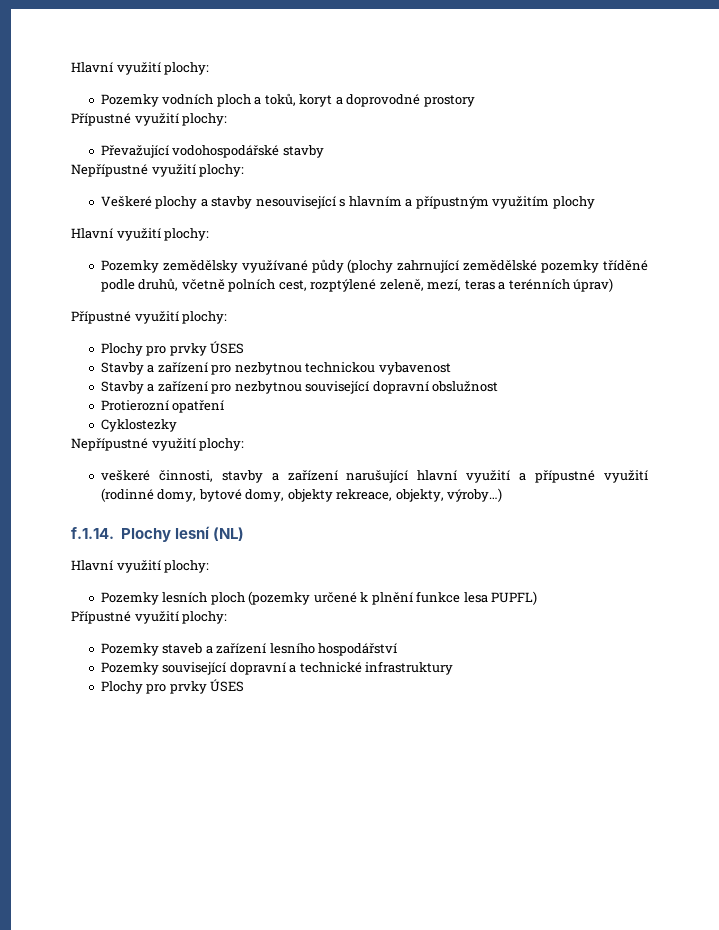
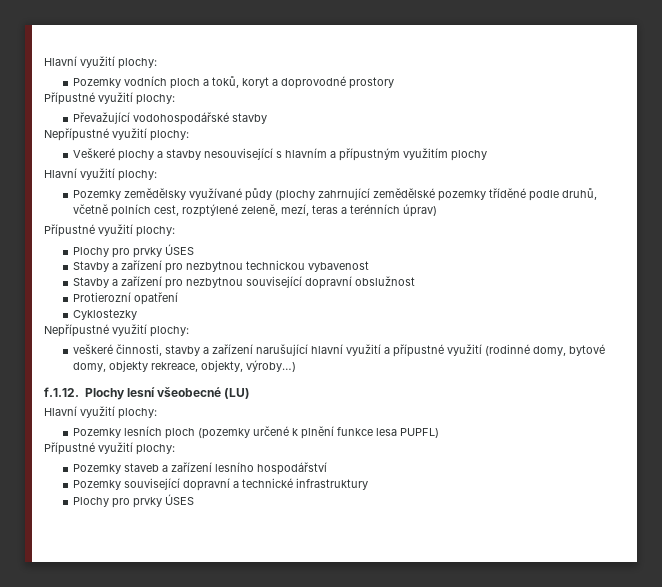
[71,527,114,539] f.1.14. -> [44,387,79,397] f.1.12.
[212,527,244,541] (NL) -> [156,387,251,399] všeobecné (LU)

